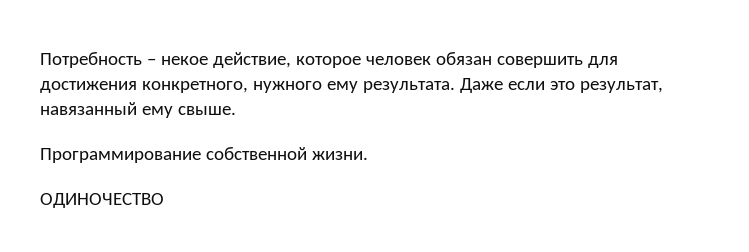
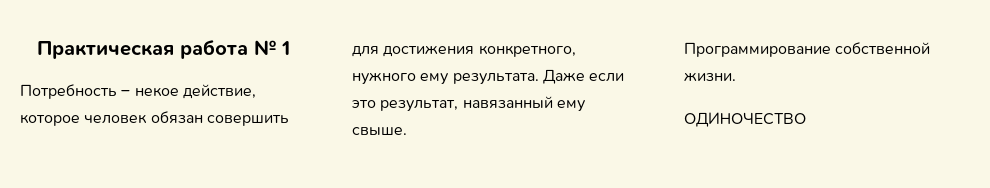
(40, 60) none -> [36,40,290,59] Практическая работа № 1 //

